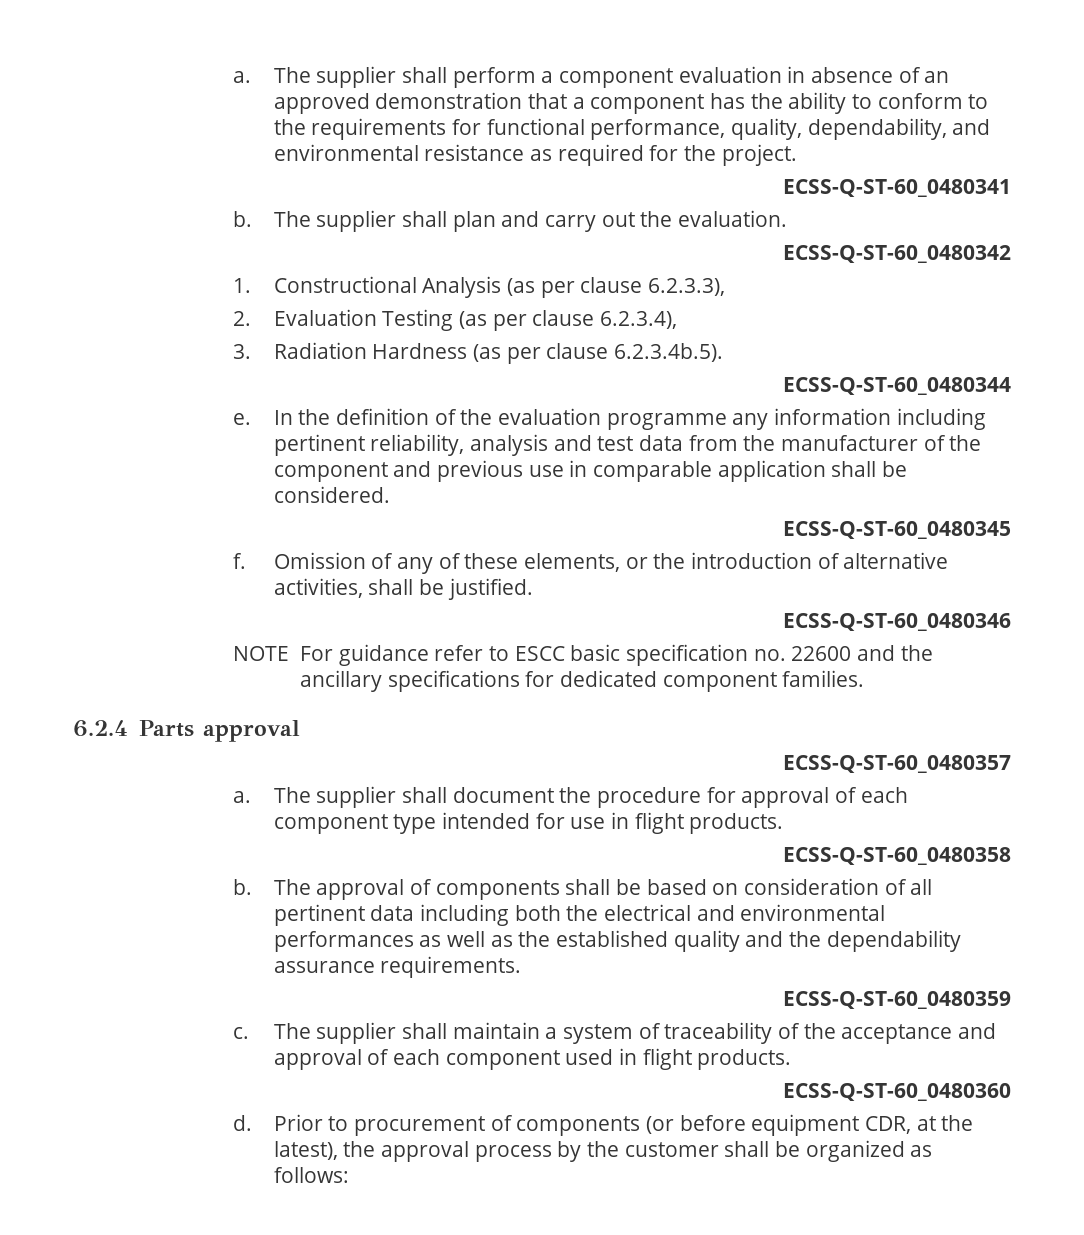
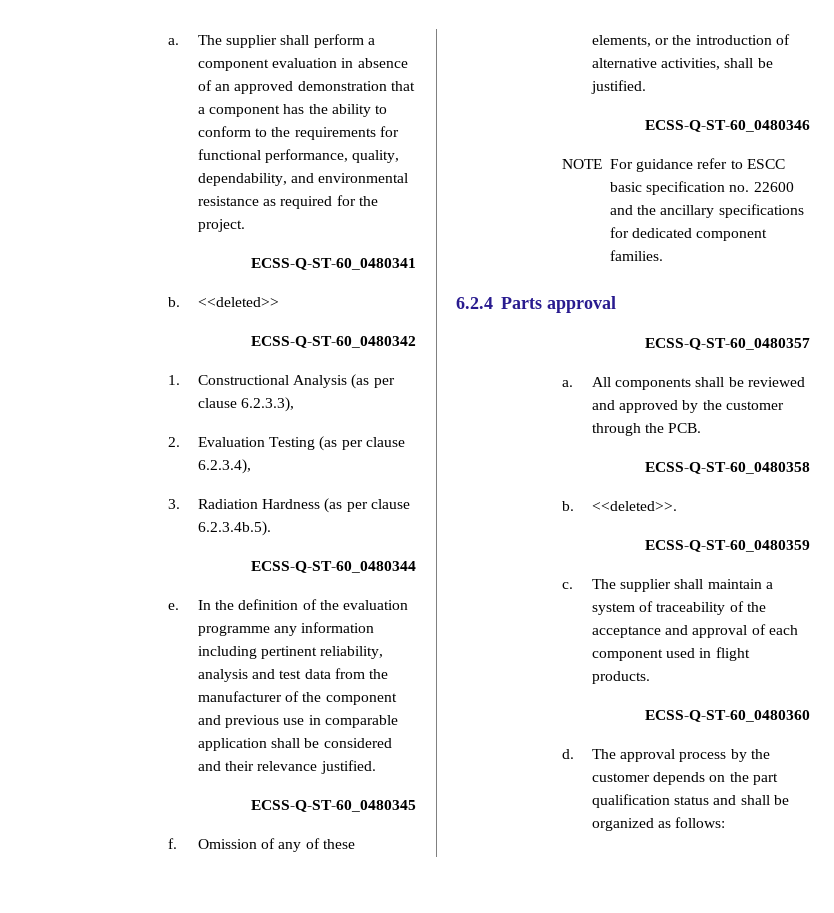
[273,210,787,232] The supplier shall plan and carry out the evaluation. -> [197,297,279,307] <<deleted>>
[273,486,390,503] considered. -> [323,738,392,748] [197,760,376,774] considered and their relevance justified.
[273,786,908,808] [273,812,784,834] [783,847,1012,865] [233,878,933,900] [273,904,886,926] [273,930,961,952] [273,956,522,978] The supplier shall document the procedure for approval of each component type intended for use in flight products. // ECSS-Q-ST-60_0480358 // b. The approval of components shall be based on consideration of all pertinent data including both the electrical and environmental performances as well as the established quality and the dependability assurance requirements. -> [591,377,805,390] [591,400,784,413] [591,423,702,436] [645,462,810,474] [562,501,677,511] All components shall be reviewed and approved by the customer through the PCB. // ECSS-Q-ST-60_0480358 // b. <<deleted>>.
[273,1114,974,1136] [273,1141,376,1160] Prior to procurement of components (or before equipment CDR, at the latest), the -> [591,749,616,759] The
(719, 1149) none -> [653,772,778,785] [591,794,737,808] depends on the part qualification status and

